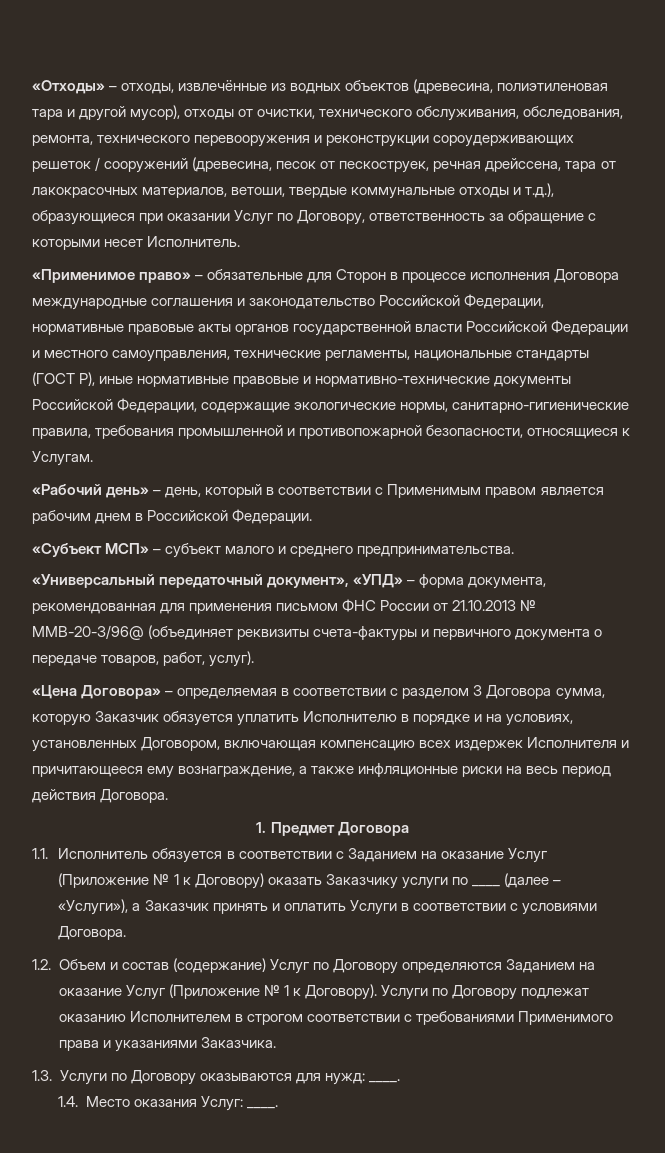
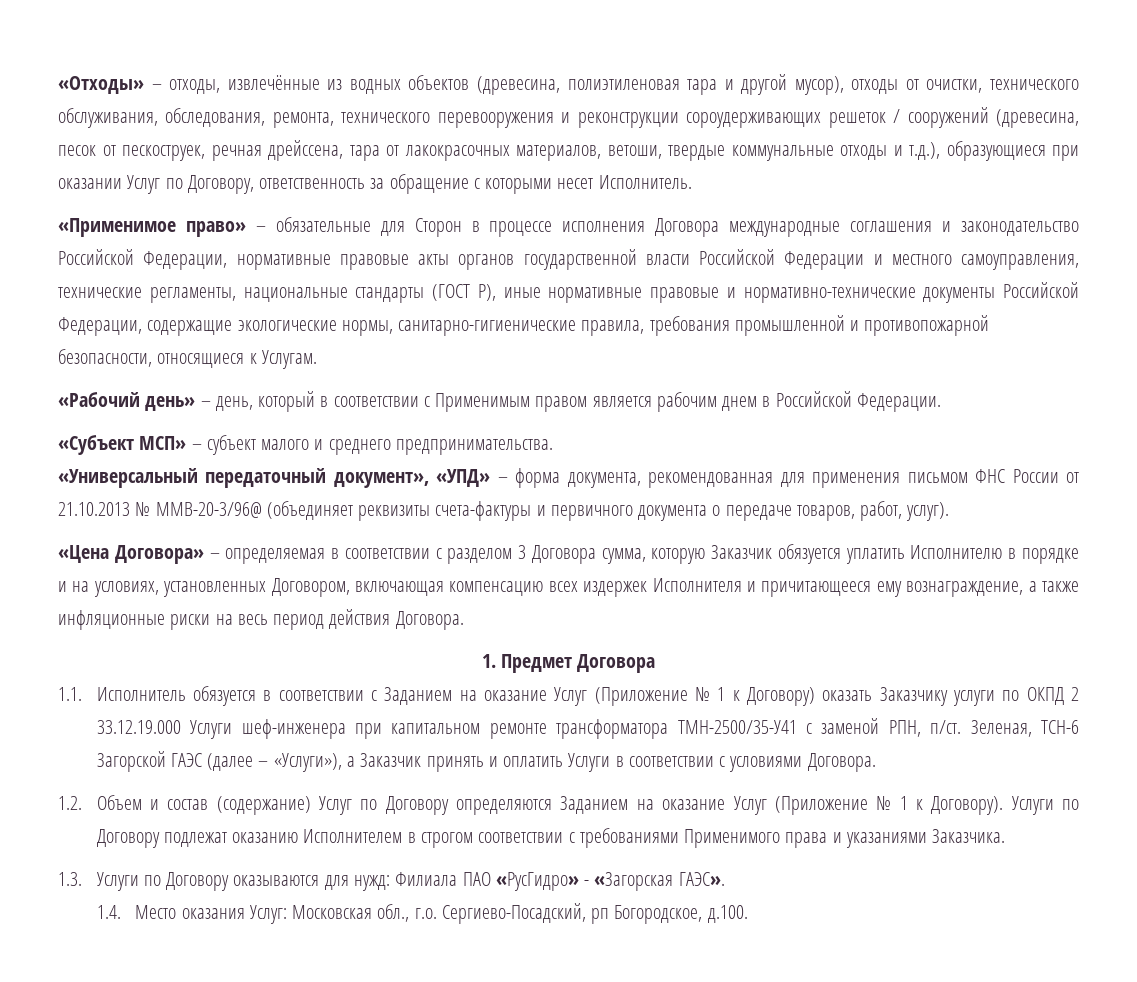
[471,885,500,887] ____ -> [1026,687,1079,705] [96,718,1079,739] [96,751,202,772] ОКПД 2 33.12.19.000 Услуги шеф-инженера при капитальном ремонте трансформатора ТМН-2500/35-У41 с заменой РПН, п/ст. Зеленая, ТСН-6 Загорской ГАЭС
[368,1079,400,1083] [58,1096,279,1111] ____. // 1.4. Место оказания Услуг: ____. -> [395,872,725,891] [96,903,748,924] Филиала ПАО «РусГидро» - «Загорская ГАЭС». // 1.4. Место оказания Услуг: Московская обл., г.о. Сергиево-Посадский, рп Богородское, д.100.

